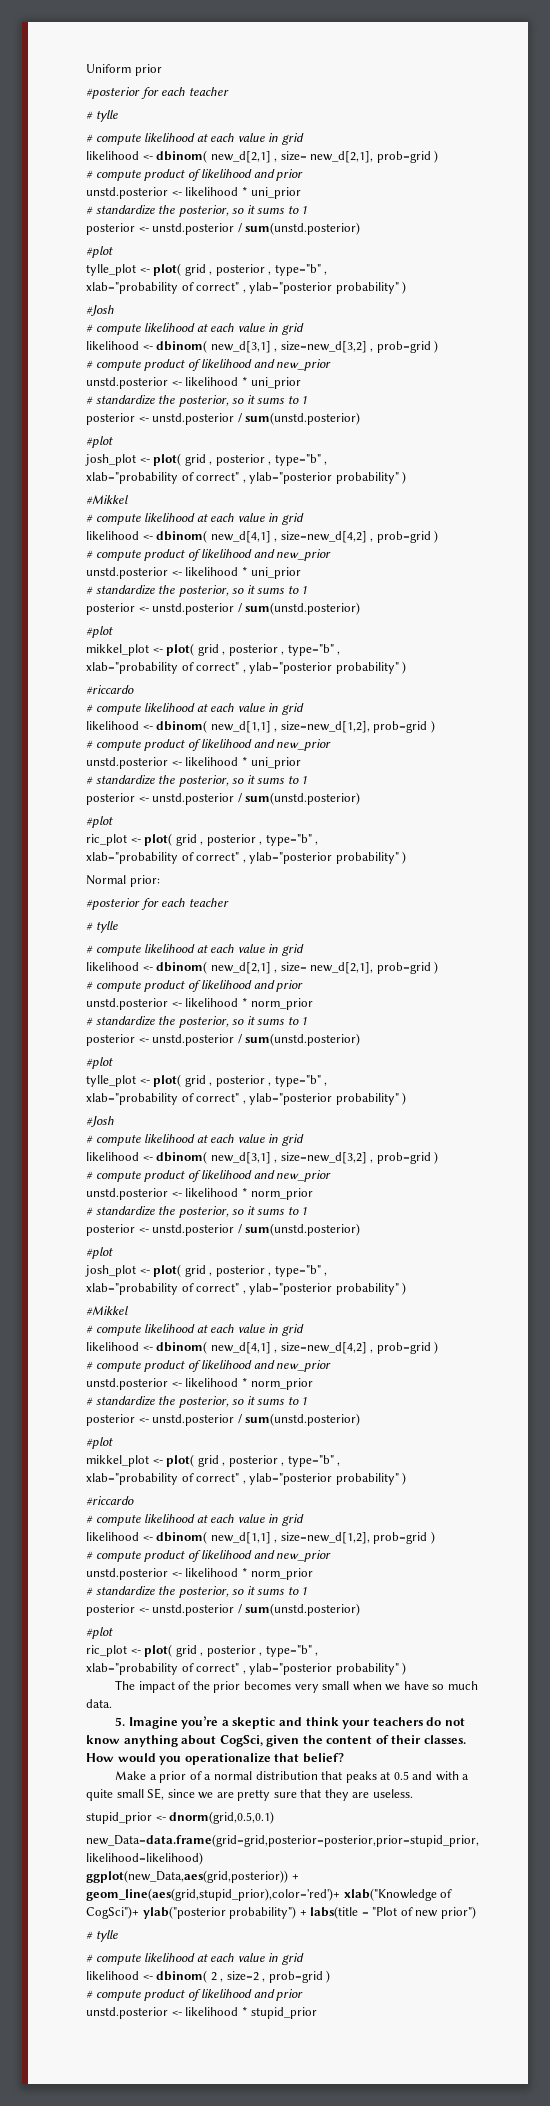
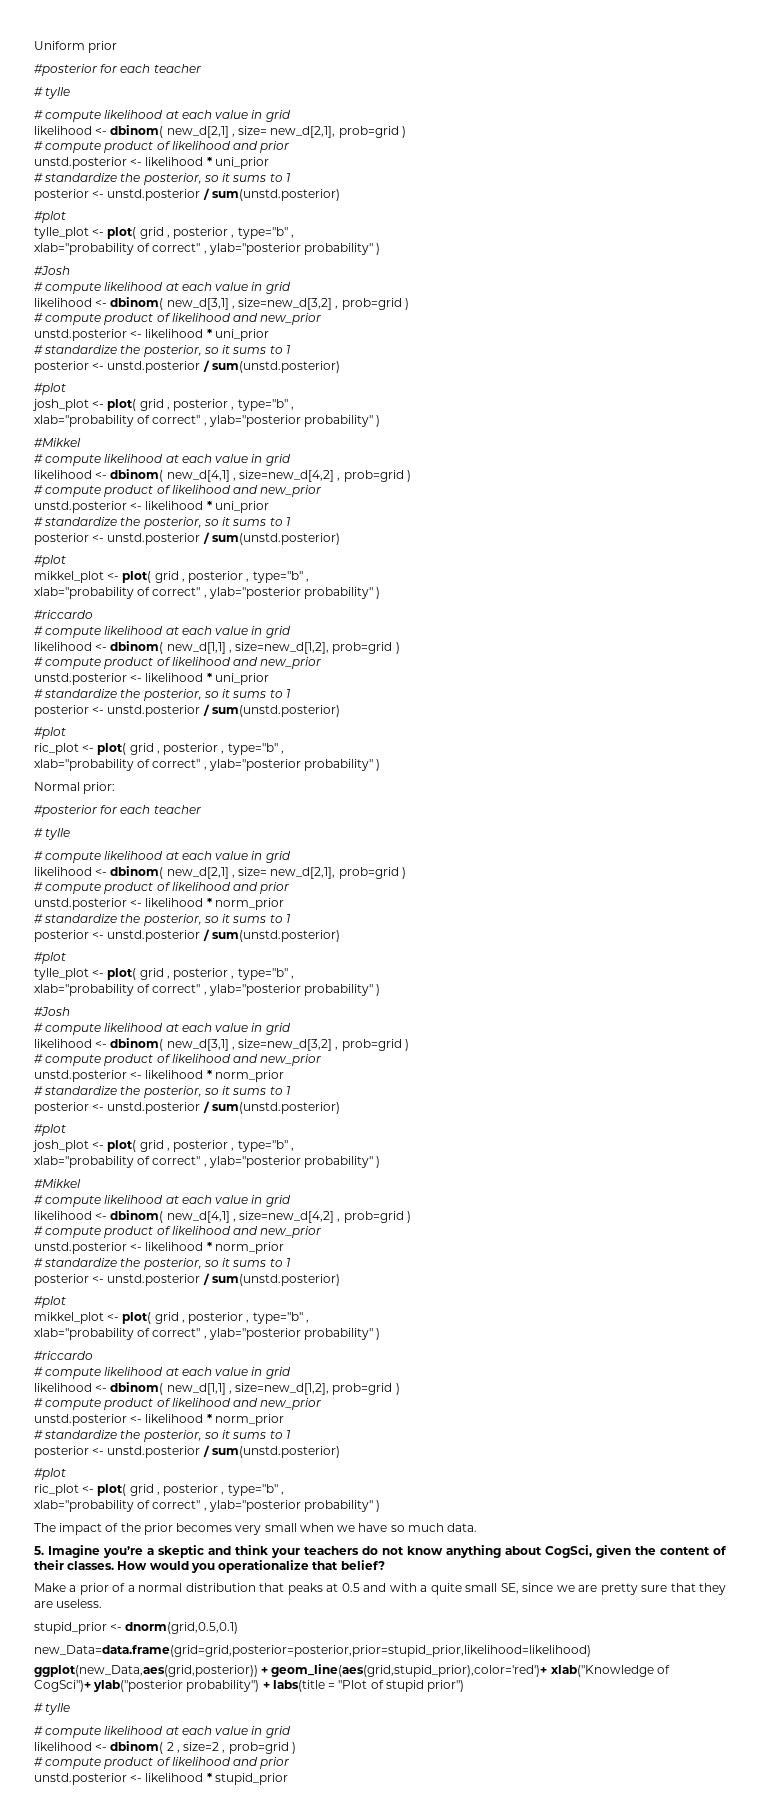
[415,1910,439,1917] new -> [385,1680,424,1692] stupid

